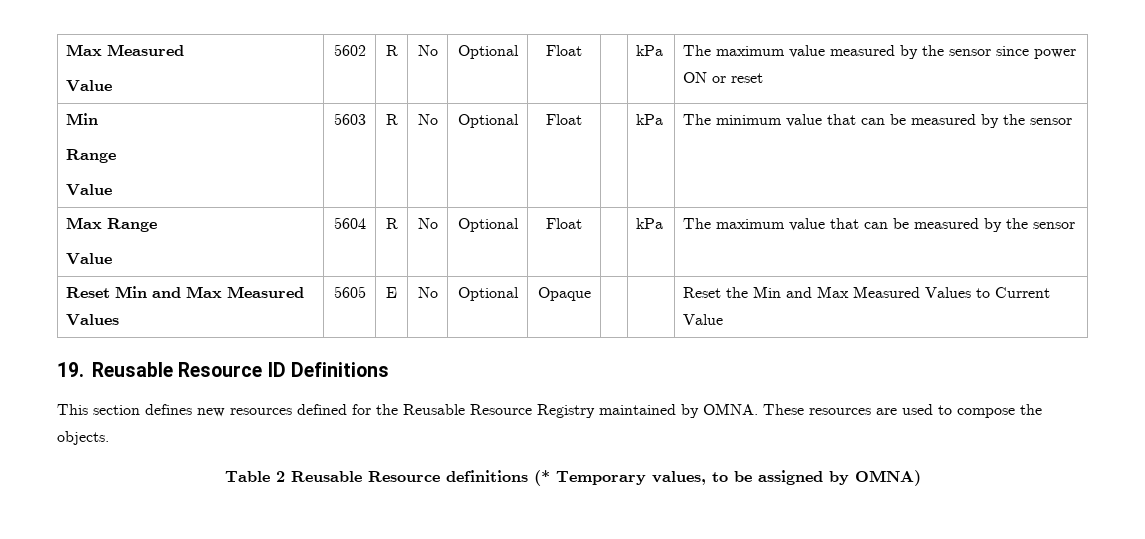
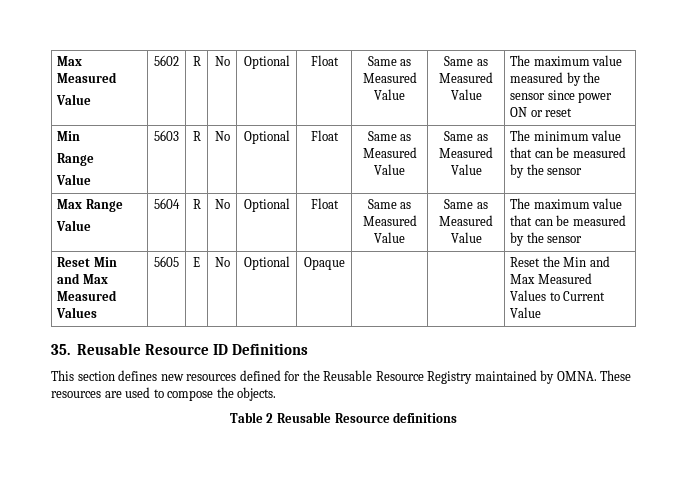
[636,45,664,56] | kPa -> [367,56,412,66] [362,72,417,83] [374,89,405,100] [444,56,488,66] [439,72,493,83] [450,89,482,100] Same as Measured Value | Same as Measured Value
[636,114,664,125] | kPa -> [367,131,412,141] [362,147,417,158] [374,164,405,175] [444,131,488,141] [439,147,493,158] [450,164,482,175] Same as Measured Value | Same as Measured Value
[636,218,664,229] | kPa -> [367,199,412,209] [362,215,417,226] [374,232,405,243] [444,199,488,209] [439,215,493,226] [450,232,482,243] Same as Measured Value | Same as Measured Value
[57,362,84,377] 19. -> [51,344,70,355] 35.
[533,470,921,486] (* Temporary values, to be assigned by OMNA) -> (458, 417) none

